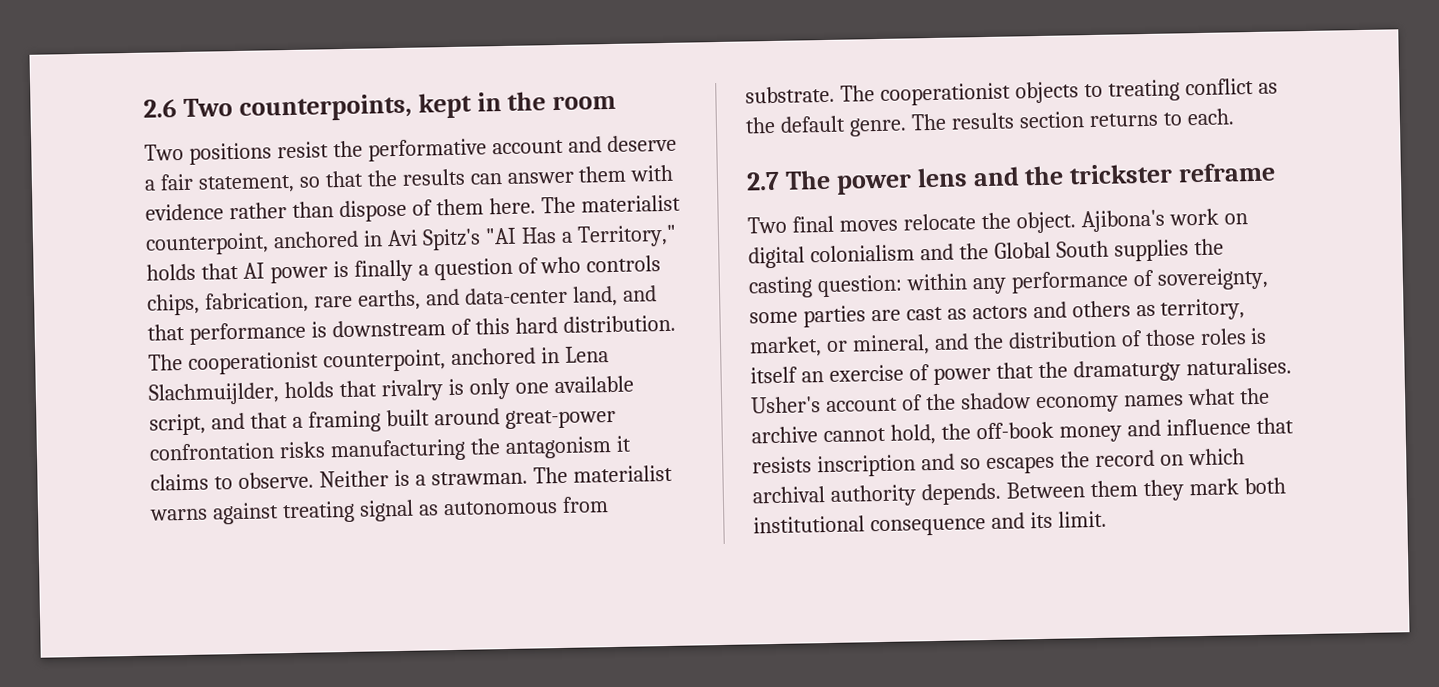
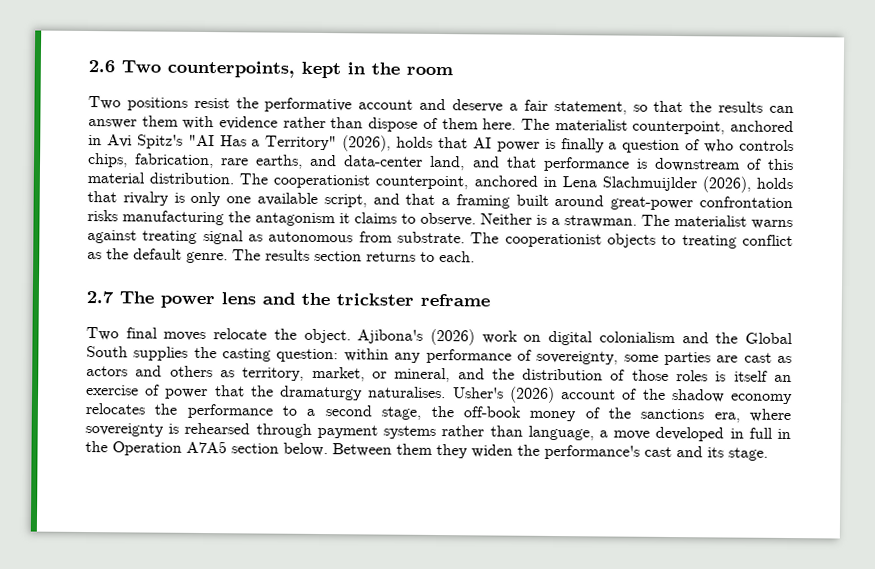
[576,224,677,248] Territory," -> [265,135,392,152] Territory" (2026),
[514,317,558,334] hard -> [87,172,145,184] material
[148,382,280,406] Slachmuijlder, -> [601,176,751,193] Slachmuijlder (2026),
(1165, 221) none -> [430,328,475,346] (2026)
(821, 405) none -> [508,386,555,404] (2026)
[1123,387,1270,407] [751,417,1294,445] [752,448,1245,478] [752,477,1286,507] [753,515,986,537] names what the archive cannot hold, the off-book money and influence that resists inscription and so escapes the record on which archival authority depends. Between them they mark both institutional consequence -> [85,402,791,423] [85,422,791,442] [85,440,672,460] relocates the performance to a second stage, the off-book money of the sanctions era, where sovereignty is rehearsed through payment systems rather than language, a move developed in full in the Operation A7A5 section below. Between them they widen the performance's cast
[1057,510,1107,528] limit. -> [728,447,768,461] stage.

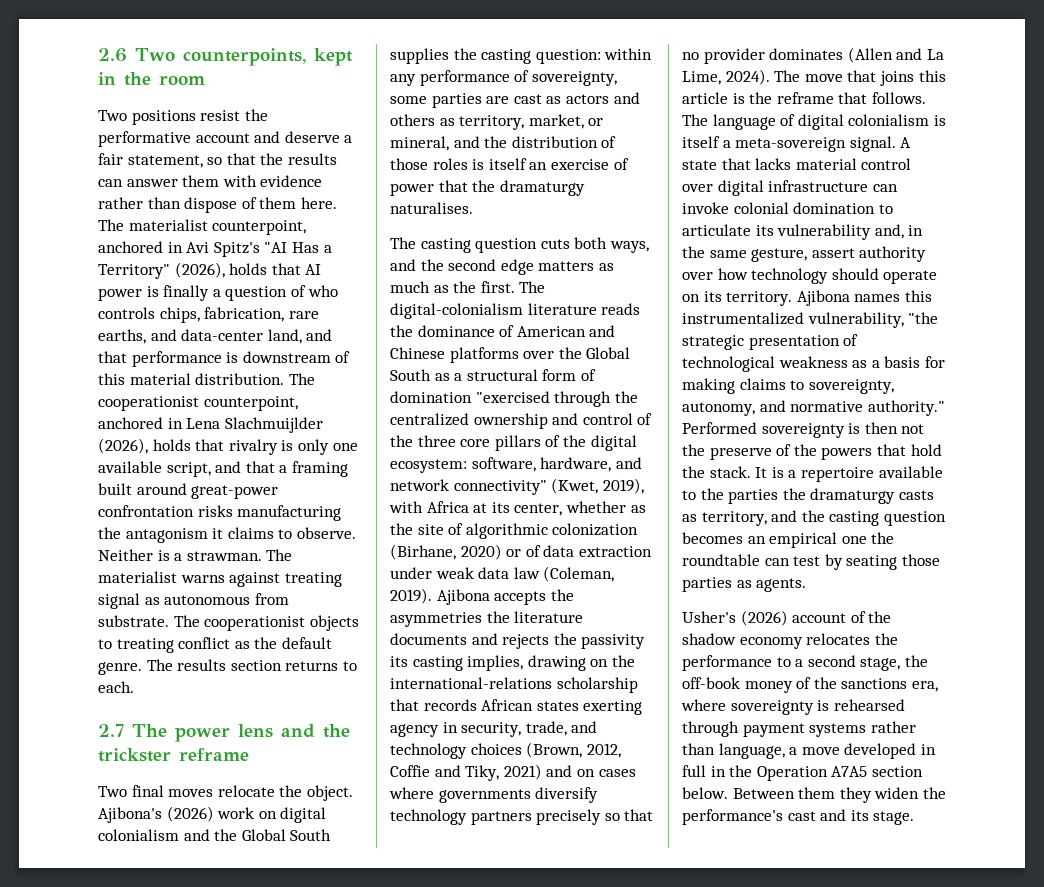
(447, 392) none -> [390,237,649,253] [390,259,614,275] [390,281,546,293] [390,303,641,319] [390,325,616,337] [390,347,631,363] [390,369,596,381] [390,391,638,407] [390,413,653,429] [390,435,637,451] [390,457,642,473] [390,478,644,495] [389,501,646,516] [390,523,639,539] [390,544,652,560] [390,566,615,582] [390,588,574,605] [390,611,584,627] [390,633,646,649] [390,655,635,671] [390,677,638,693] [390,699,643,715] [390,721,598,737] [390,742,621,759] [390,764,636,781] [389,787,599,803] [390,809,654,825] [682,47,944,64] [682,69,946,86] [682,92,926,104] [682,114,946,130] [682,136,912,152] [682,158,912,170] [682,180,898,196] [682,202,893,214] [682,224,924,240] [682,246,927,262] [682,268,938,284] [682,290,932,306] [682,312,939,328] [682,334,859,350] [682,356,945,372] [682,378,894,394] [682,400,945,416] [682,422,925,438] [682,444,942,460] [682,466,943,482] [682,488,934,504] [682,510,946,526] [682,532,895,548] [682,554,940,570] [682,577,807,592] // The casting question cuts both ways, and the second edge matters as much as the first. The digital-colonialism literature reads the dominance of American and Chinese platforms over the Global South as a structural form of domination "exercised through the centralized ownership and control of the three core pillars of the digital ecosystem: software, hardware, and network connectivity" (Kwet, 2019), with Africa at its center, whether as the site of algorithmic colonization (Birhane, 2020) or of data extraction under weak data law (Coleman, 2019). Ajibona accepts the asymmetries the literature documents and rejects the passivity its casting implies, drawing on the international-relations scholarship that records African states exerting agency in security, trade, and technology choices (Brown, 2012, Coffie and Tiky, 2021) and on cases where governments diversify technology partners precisely so that no provider dominates (Allen and La Lime, 2024). The move that joins this article is the reframe that follows. The language of digital colonialism is itself a meta-sovereign signal. A state that lacks material control over digital infrastructure can invoke colonial domination to articulate its vulnerability and, in the same gesture, assert authority over how technology should operate on its territory. Ajibona names this instrumentalized vulnerability, "the strategic presentation of technological weakness as a basis for making claims to sovereignty, autonomy, and normative authority." Performed sovereignty is then not the preserve of the powers that hold the stack. It is a repertoire available to the parties the dramaturgy casts as territory, and the casting question becomes an empirical one the roundtable can test by seating those parties as agents. //

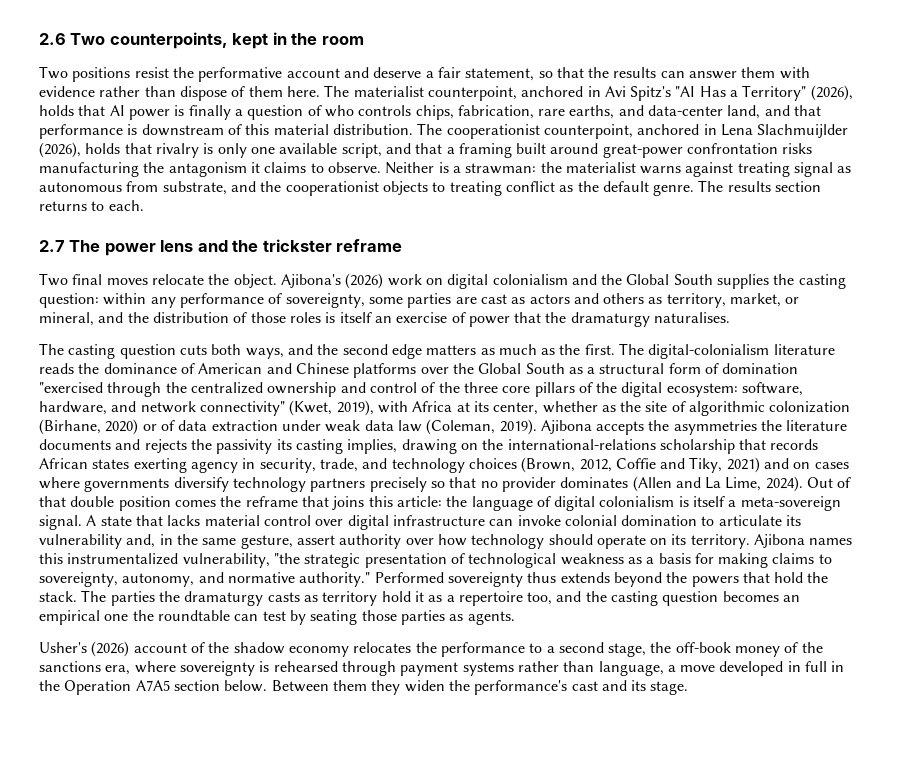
[186,549,293,561] strawman. The -> [465,162,562,174] strawman: the
[98,615,200,627] substrate. The -> [162,181,282,195] substrate, and the
[774,70,946,86] [682,92,926,104] [682,114,708,126] The move that joins this article is the reframe that follows. The -> [807,477,852,488] [39,496,468,511] Out of that double position comes the reframe that joins this article: the
[848,422,925,434] [682,444,792,460] is then not the preserve of -> [527,572,662,587] thus extends beyond
[755,466,943,482] [682,488,724,500] It is a repertoire available to the -> [81,590,107,602] The
[701,511,767,526] territory, -> [322,591,553,606] territory hold it as a repertoire too,

